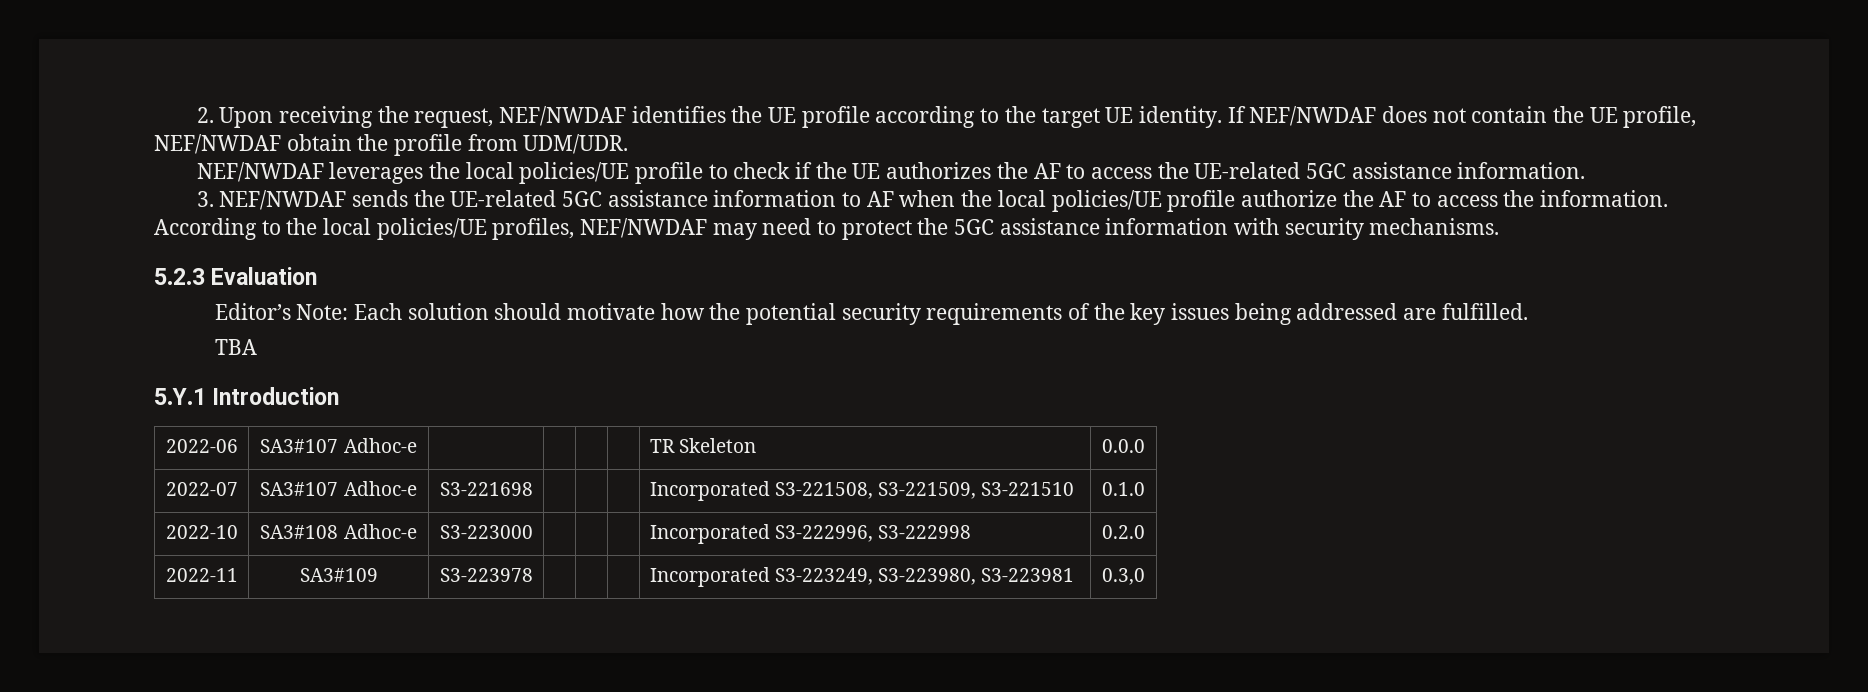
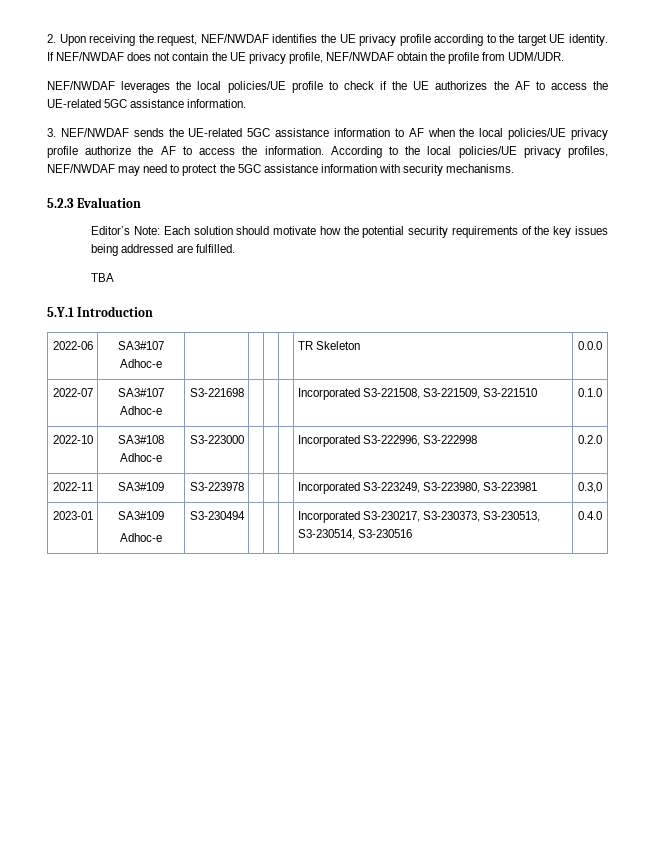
(797, 115) none -> [359,34,397,46] privacy
(1618, 115) none -> [248,52,286,64] privacy
(1162, 201) none -> [570,128,608,140] privacy
(487, 229) none -> [523,146,561,158] privacy
(1145, 576) none -> [52,511,93,520] [118,511,164,520] [120,533,162,542] [189,511,245,520] [297,511,540,523] [297,529,412,540] [578,511,602,520] // 2023-01 | SA3#109 // Adhoc-e | S3-230494 | | | | Incorporated S3-230217, S3-230373, S3-230513, S3-230514, S3-230516 | 0.4.0

